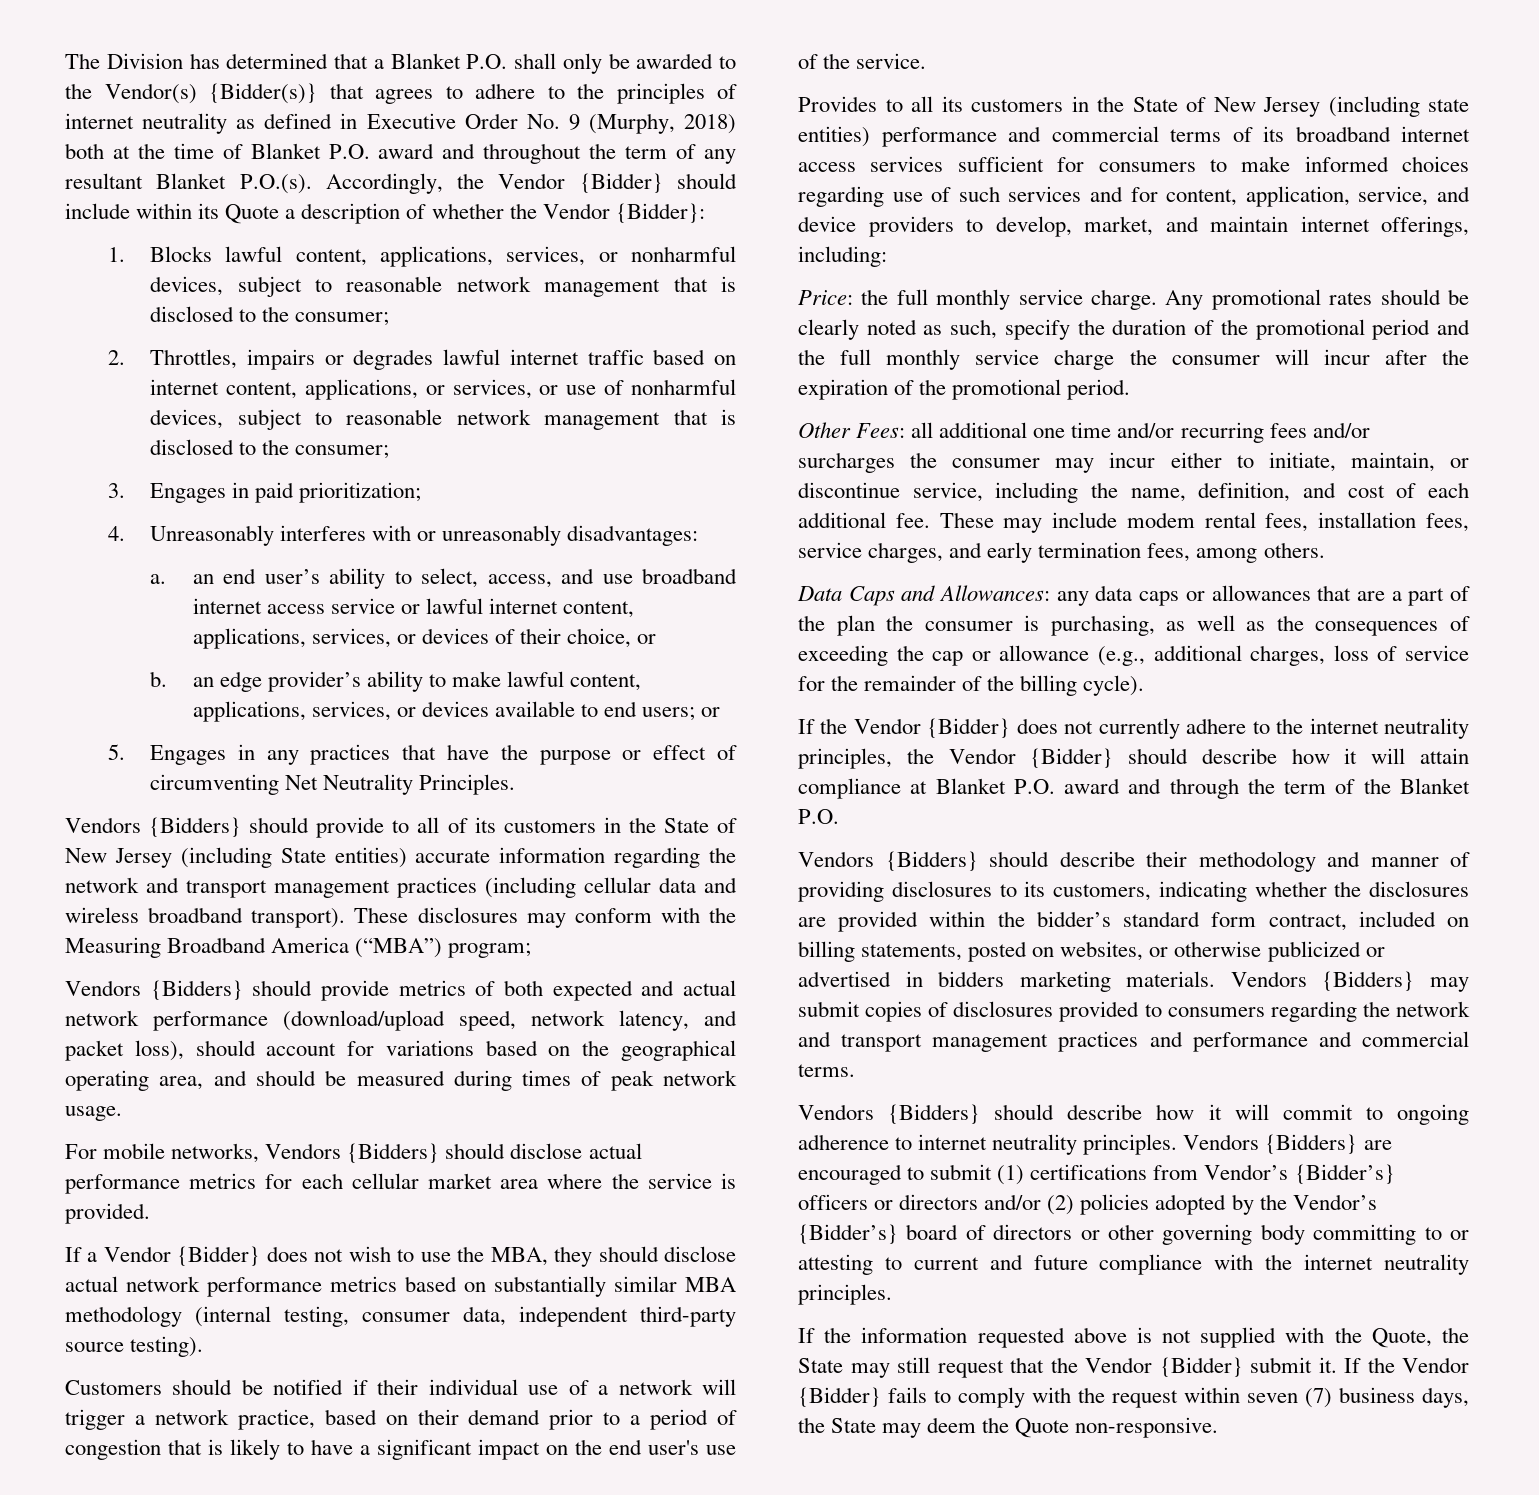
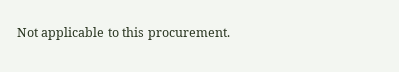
[65,53,736,74] [65,83,737,104] [65,113,737,134] [65,143,736,164] [65,173,737,194] [65,203,705,224] [107,246,736,267] [150,276,736,297] [150,306,390,326] [107,349,736,370] [150,379,736,400] [150,409,736,430] [150,439,390,459] [107,482,422,503] [107,525,699,546] [150,568,737,589] [192,598,635,618] [192,628,657,649] [150,671,642,692] [192,701,721,722] [107,744,737,765] [150,774,516,795] [65,817,737,838] [65,847,736,868] [65,877,737,898] [65,907,736,928] [65,937,532,958] [65,980,736,1001] [65,1010,737,1031] [65,1040,736,1061] [65,1070,737,1091] [65,1106,122,1121] [65,1143,642,1163] [65,1173,736,1194] [65,1203,150,1224] [65,1246,736,1267] [65,1276,736,1297] [65,1306,736,1327] [65,1336,204,1357] [65,1379,736,1395] [65,1409,737,1430] [65,1439,736,1460] [798,53,927,69] [798,96,1469,117] [798,126,1470,147] [798,156,1469,172] [798,186,1470,207] [798,216,1469,237] [798,246,887,267] [798,289,1469,310] [798,319,1470,340] [798,349,1469,370] [798,379,1131,400] [798,422,1370,443] [798,452,1469,473] [798,482,1469,503] [798,512,1469,533] [798,542,1325,563] [797,585,1470,606] [798,615,1470,636] [798,645,1469,666] [798,675,1145,696] [798,718,1469,739] [798,748,1469,769] [798,778,1470,799] [798,809,839,824] [798,851,1470,872] [798,881,1469,902] [798,911,1469,932] [798,941,1385,962] [798,971,1469,992] [798,1001,1470,1022] [798,1031,1469,1052] [798,1064,855,1077] [798,1104,1469,1125] [798,1134,1392,1155] [798,1164,1395,1185] [798,1194,1377,1215] [798,1224,1469,1245] [798,1254,1469,1275] [798,1284,892,1305] [798,1327,1469,1348] [798,1357,1469,1378] [798,1387,1469,1408] [798,1417,1219,1438] The Division has determined that a Blanket P.O. shall only be awarded to the Vendor(s) {Bidder(s)} that agrees to adhere to the principles of internet neutrality as defined in Executive Order No. 9 (Murphy, 2018) both at the time of Blanket P.O. award and throughout the term of any resultant Blanket P.O.(s). Accordingly, the Vendor {Bidder} should include within its Quote a description of whether the Vendor {Bidder}: // 1. Blocks lawful content, applications, services, or nonharmful devices, subject to reasonable network management that is disclosed to the consumer; // 2. Throttles, impairs or degrades lawful internet traffic based on internet content, applications, or services, or use of nonharmful devices, subject to reasonable network management that is disclosed to the consumer; // 3. Engages in paid prioritization; // 4. Unreasonably interferes with or unreasonably disadvantages: // a. an end user’s ability to select, access, and use broadband internet access service or lawful internet content, applications, services, or devices of their choice, or // b. an edge provider’s ability to make lawful content, applications, services, or devices available to end users; or // 5. Engages in any practices that have the purpose or effect of circumventing Net Neutrality Principles. // Vendors {Bidders} should provide to all of its customers in the State of New Jersey (including State entities) accurate information regarding the network and transport management practices (including cellular data and wireless broadband transport). These disclosures may conform with the Measuring Broadband America (“MBA”) program; // Vendors {Bidders} should provide metrics of both expected and actual network performance (download/upload speed, network latency, and packet loss), should account for variations based on the geographical operating area, and should be measured during times of peak network usage. // For mobile networks, Vendors {Bidders} should disclose actual performance metrics for each cellular market area where the service is provided. // If a Vendor {Bidder} does not wish to use the MBA, they should disclose actual network performance metrics based on substantially similar MBA methodology (internal testing, consumer data, independent third-party source testing). // Customers should be notified if their individual use of a network will trigger a network practice, based on their demand prior to a period of congestion that is likely to have a significant impact on the end user's use of the service. // Provides to all its customers in the State of New Jersey (including state entities) performance and commercial terms of its broadband internet access services sufficient for consumers to make informed choices regarding use of such services and for content, application, service, and device providers to develop, market, and maintain internet offerings, including: // Price: the full monthly service charge. Any promotional rates should be clearly noted as such, specify the duration of the promotional period and the full monthly service charge the consumer will incur after the expiration of the promotional period. // Other Fees: all additional one time and/or recurring fees and/or surcharges the consumer may incur either to initiate, maintain, or discontinue service, including the name, definition, and cost of each additional fee. These may include modem rental fees, installation fees, service charges, and early termination fees, among others. // Data Caps and Allowances: any data caps or allowances that are a part of the plan the consumer is purchasing, as well as the consequences of exceeding the cap or allowance (e.g., additional charges, loss of service for the remainder of the billing cycle). // If the Vendor {Bidder} does not currently adhere to the internet neutrality principles, the Vendor {Bidder} should describe how it will attain compliance at Blanket P.O. award and through the term of the Blanket P.O. // Vendors {Bidders} should describe their methodology and manner of providing disclosures to its customers, indicating whether the disclosures are provided within the bidder’s standard form contract, included on billing statements, posted on websites, or otherwise publicized or advertised in bidders marketing materials. Vendors {Bidders} may submit copies of disclosures provided to consumers regarding the network and transport management practices and performance and commercial terms. // Vendors {Bidders} should describe how it will commit to ongoing adherence to internet neutrality principles. Vendors {Bidders} are encouraged to submit (1) certifications from Vendor’s {Bidder’s} officers or directors and/or (2) policies adopted by the Vendor’s {Bidder’s} board of directors or other governing body committing to or attesting to current and future compliance with the internet neutrality principles. // If the information requested above is not supplied with the Quote, the State may still request that the Vendor {Bidder} submit it. If the Vendor {Bidder} fails to comply with the request within seven (7) business days, the State may deem the Quote non-responsive. -> [17,27,230,40] Not applicable to this procurement.

